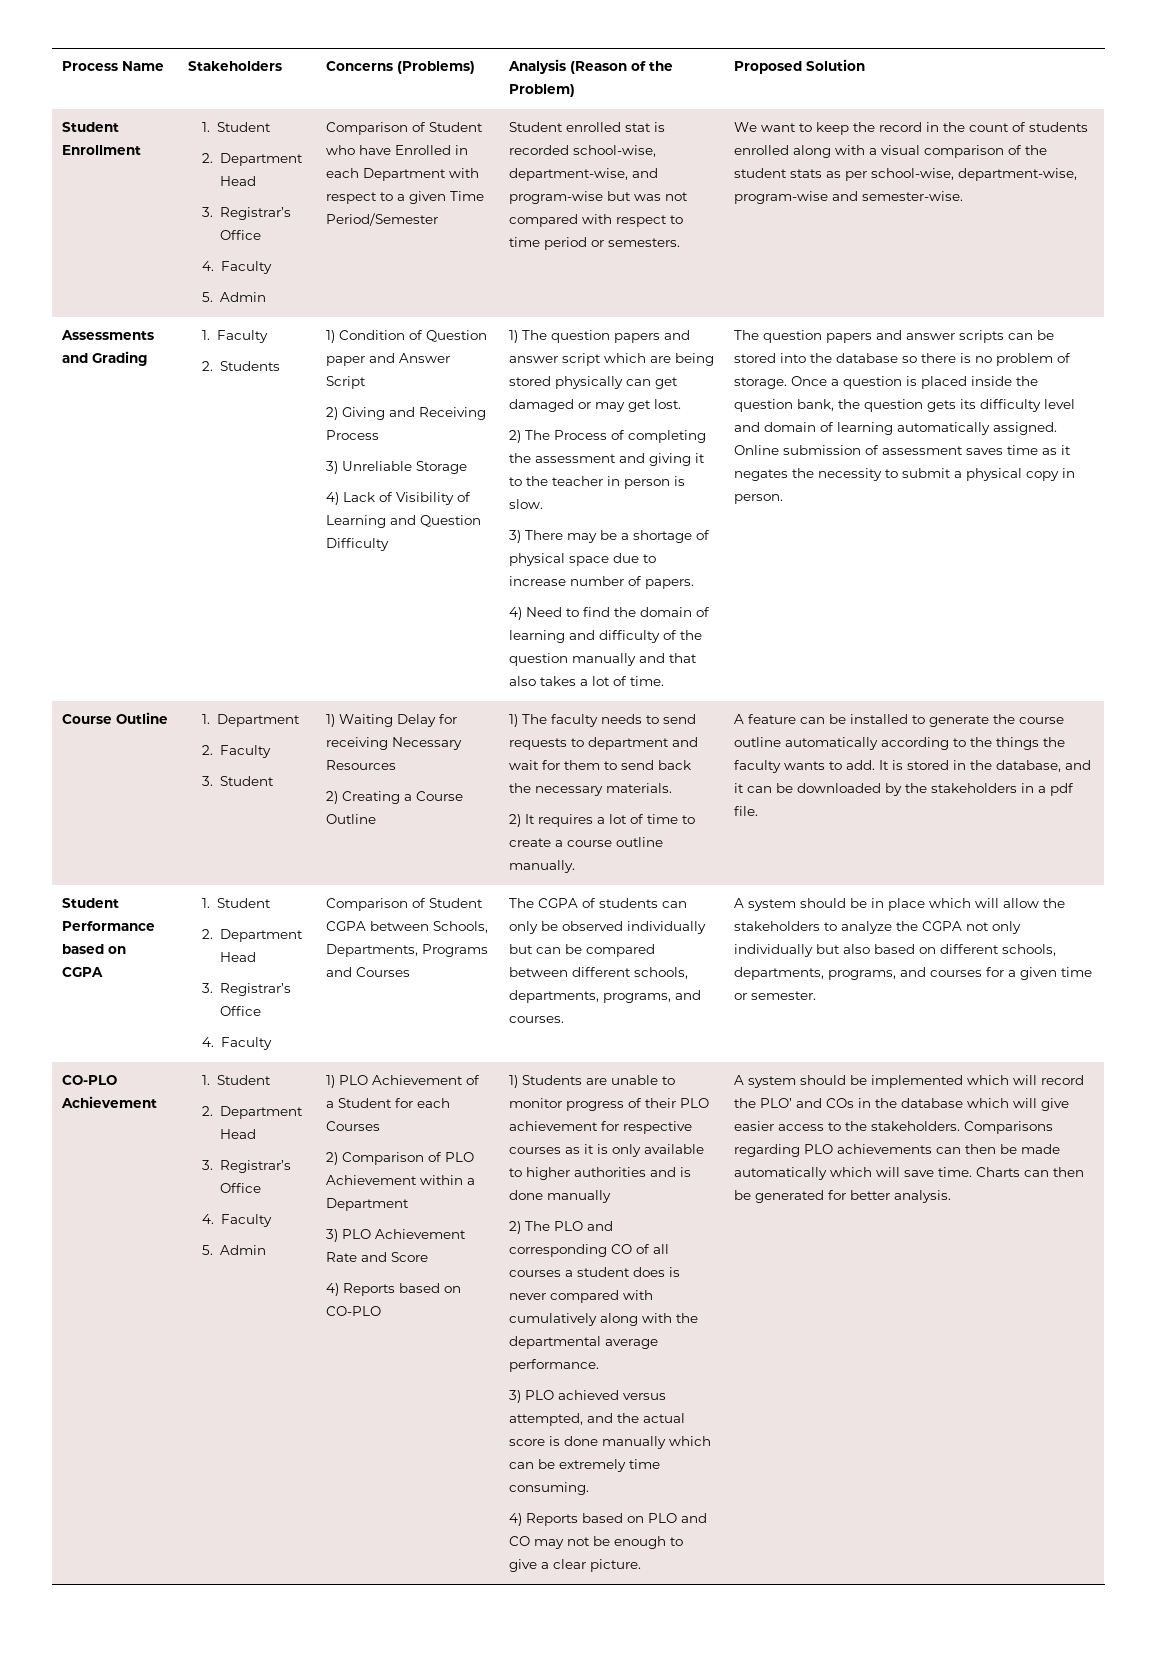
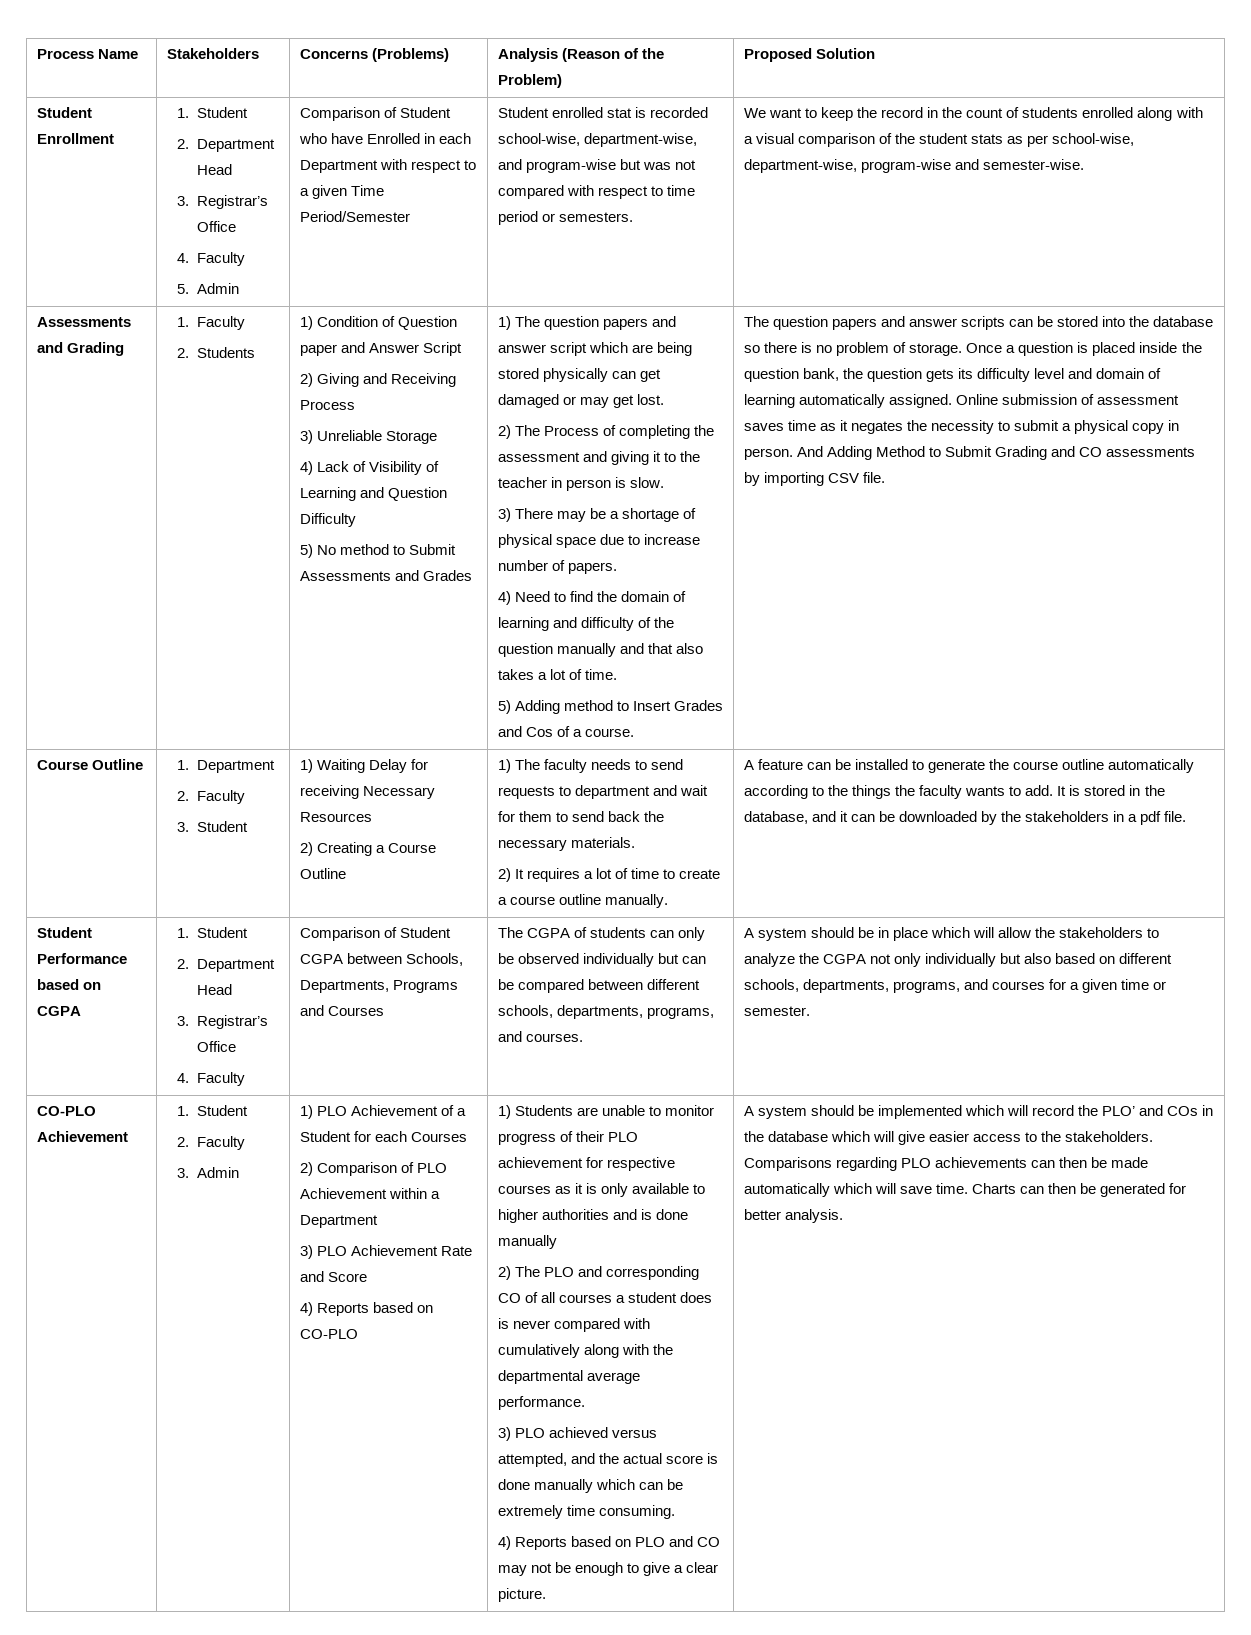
(390, 544) none -> [299,544,457,558] [299,570,472,581] // 5) No method to Submit Assessments and Grades
(665, 681) none -> [497,700,724,714] [497,726,635,737] // 5) Adding method to Insert Grades and Cos of a course.
(784, 499) none -> [796,446,1196,460] [743,472,886,486] And Adding Method to Submit Grading and CO assessments by importing CSV file.
[219,1106,303,1119] [219,1129,256,1139] [202,1160,291,1173] [219,1183,261,1193] [202,1214,272,1227] [202,1245,214,1255] Department Head // 3. Registrar’s Office // 4. Faculty // 5. -> [196,1136,245,1150] [177,1168,190,1178] Faculty // 3.

